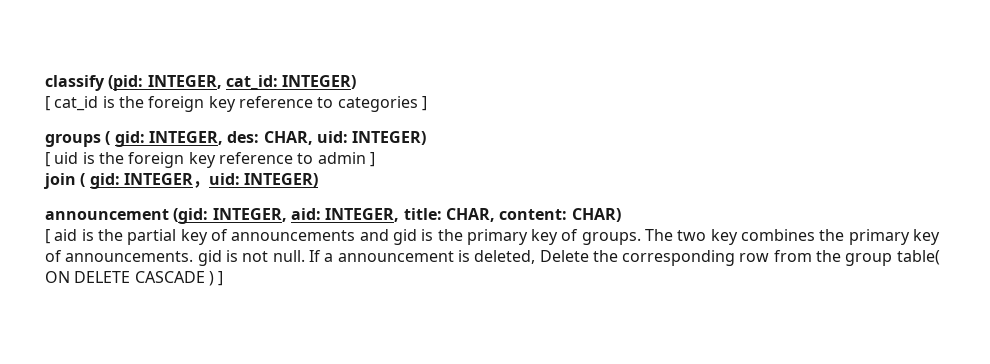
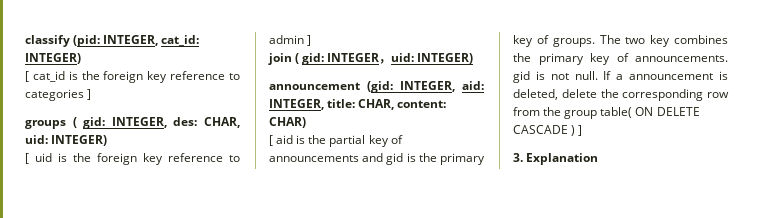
[539,250,589,262] Delete -> [561,89,597,98] delete
(224, 278) none -> [513,153,599,165] // 3. Explanation

